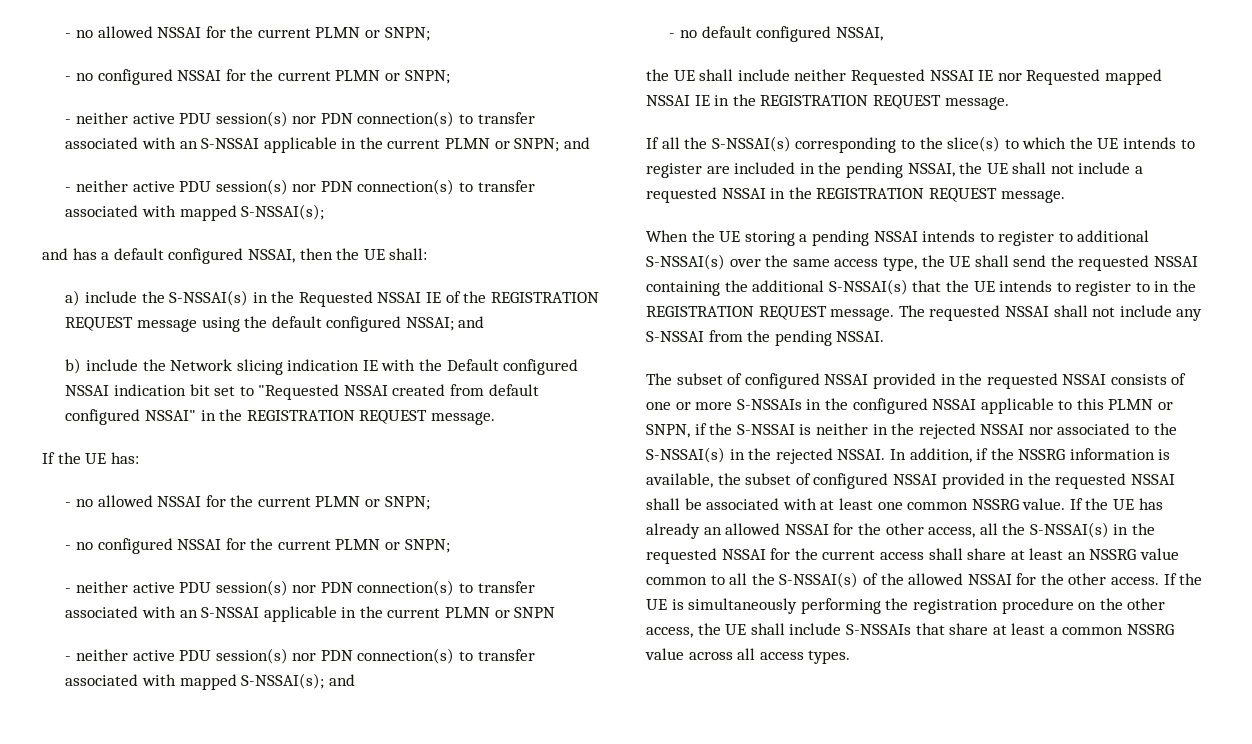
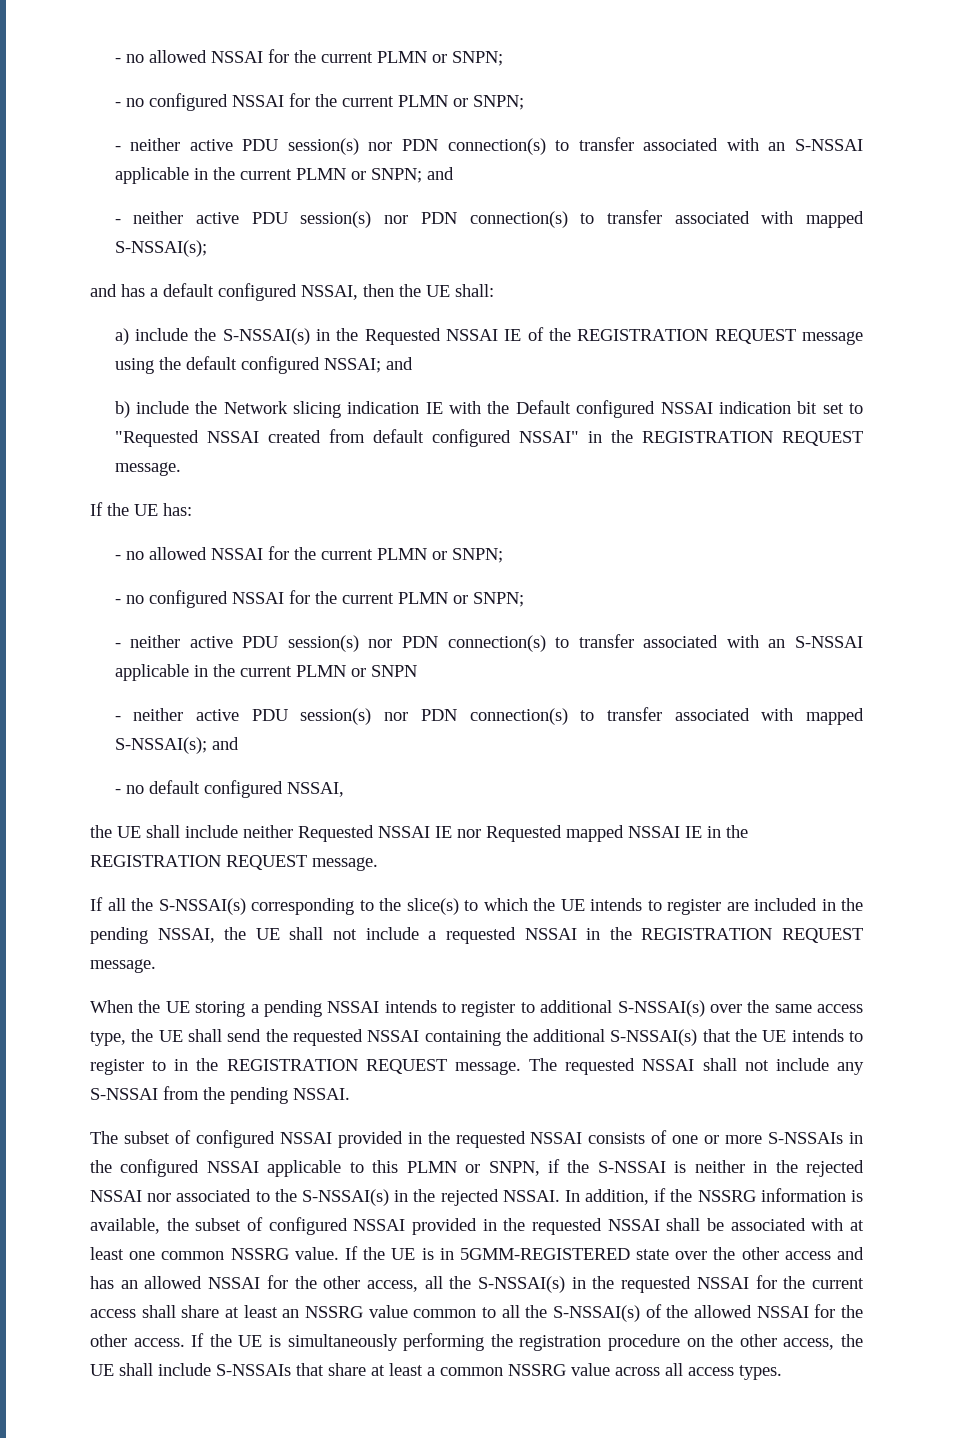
[1138,498,1163,510] [646,523,700,539] has already -> [421,1247,864,1260] [90,1276,114,1289] is in 5GMM-REGISTERED state over the other access and has

